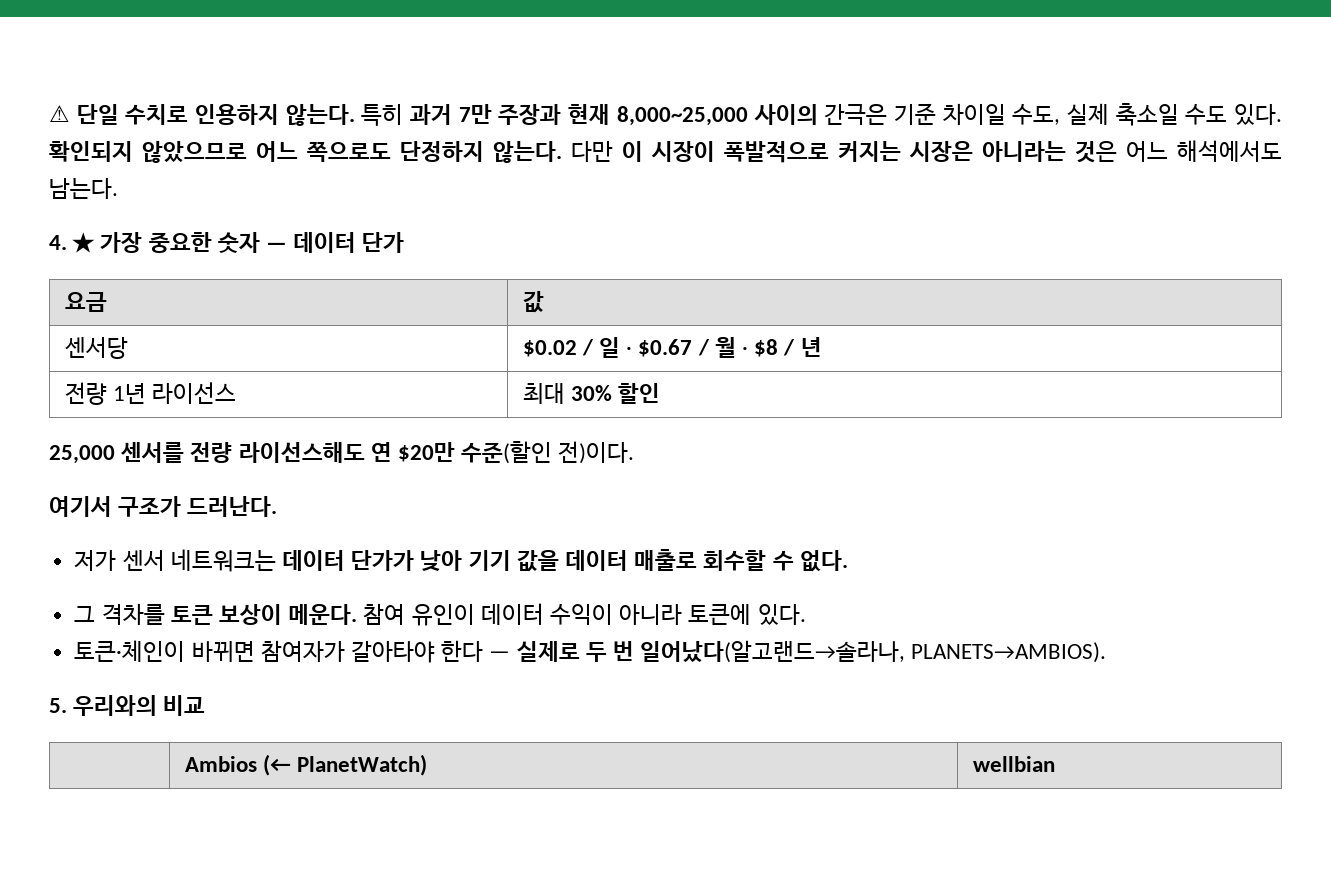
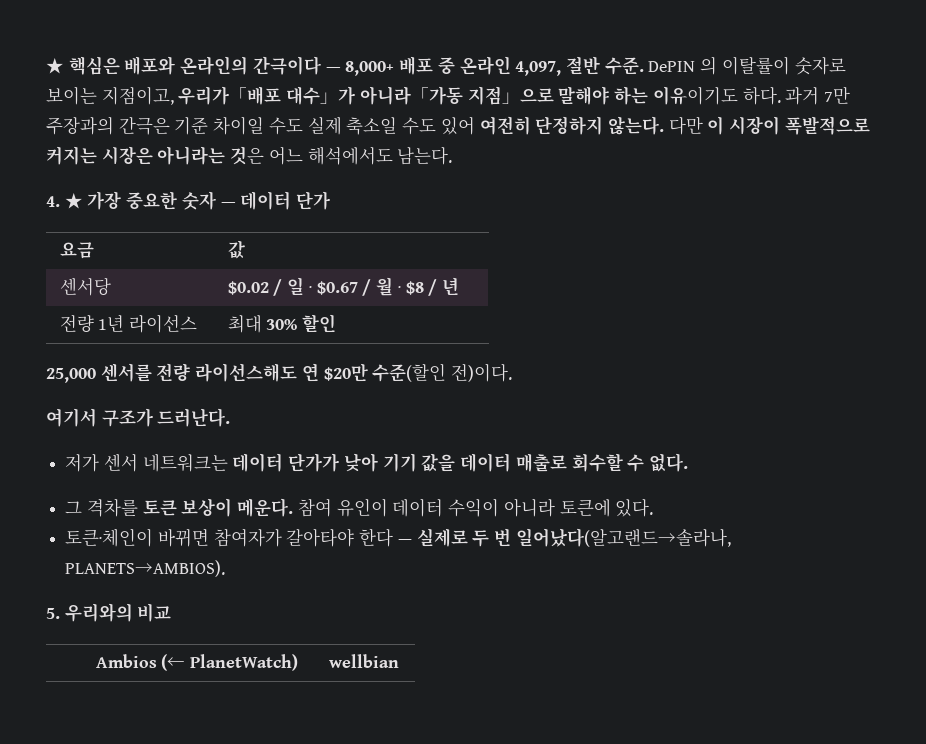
[49,104,818,126] ⚠ 단일 수치로 인용하지 않는다. 특히 과거 7만 주장과 현재 8,000~25,000 사이의 -> [46,56,846,76] [46,86,850,105] [46,116,114,135] ★ 핵심은 배포와 온라인의 간극이다 — 8,000+ 배포 중 온라인 4,097, 절반 수준. DePIN 의 이탈률이 숫자로 보이는 지점이고, 우리가「배포 대수」가 아니라「가동 지점」으로 말해야 하는 이유이기도 하다. 과거 7만 주장과의
[1012,104,1061,125] 수도, -> [268,117,303,135] 수도
[1234,104,1283,125] [49,141,391,163] 있다. 확인되지 않았으므로 어느 쪽으로도 -> [440,116,531,135] 있어 여전히

